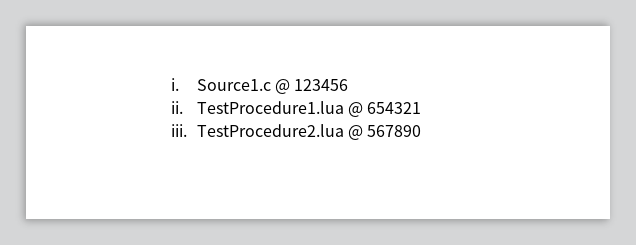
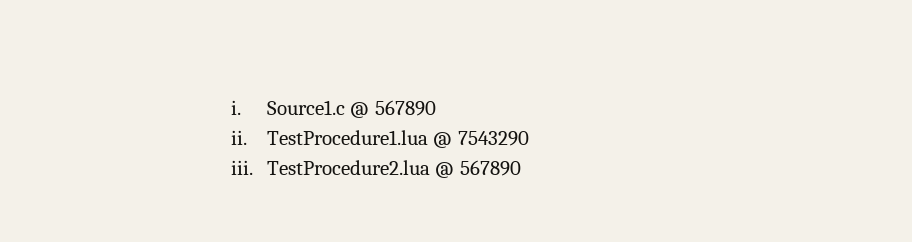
[294,79,349,91] 123456 -> [374,100,436,116] 567890
[367,102,422,114] 654321 -> [457,131,529,146] 7543290

